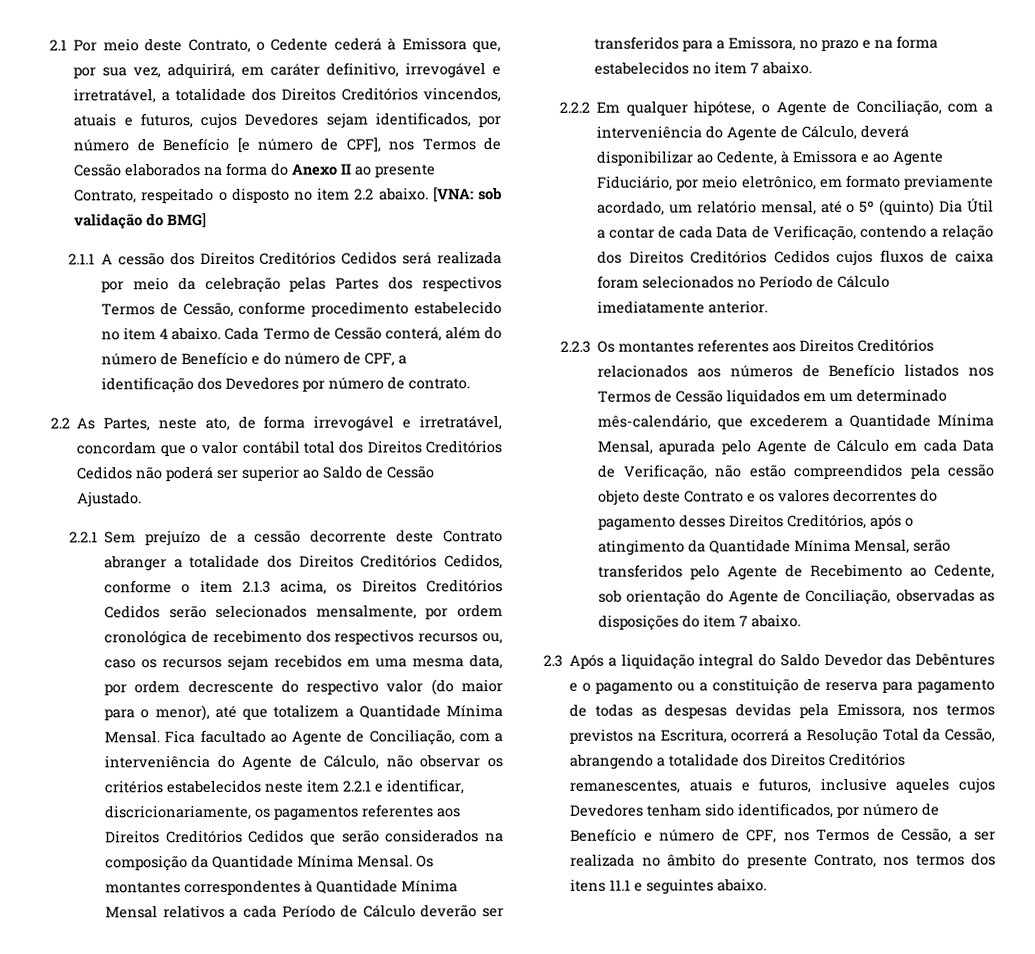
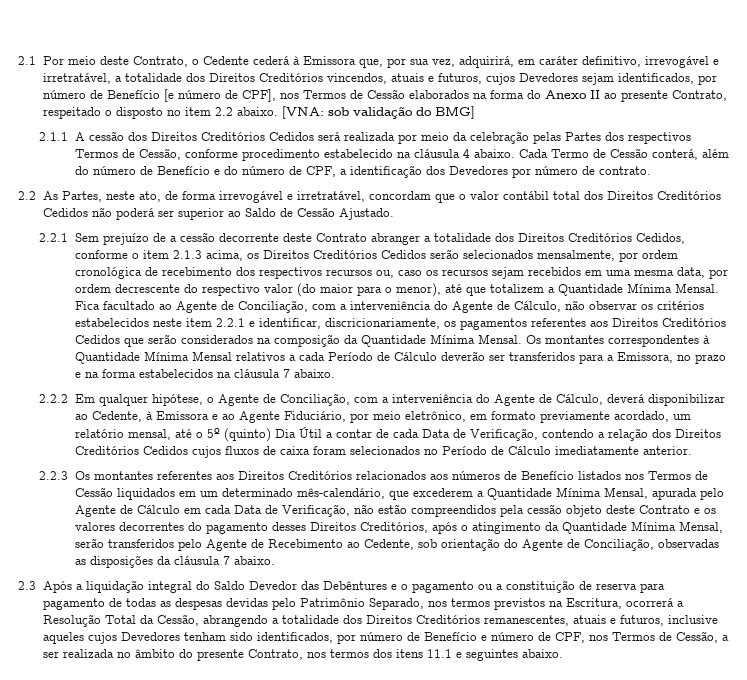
[101,327,157,341] no item -> [396,149,460,158] na cláusula
[692,61,748,75] no item -> [216,369,280,378] na cláusula
[682,614,737,628] do item -> [156,556,220,565] da cláusula
[798,702,905,719] pela Emissora, -> [271,598,424,610] pelo Patrimônio Separado,

